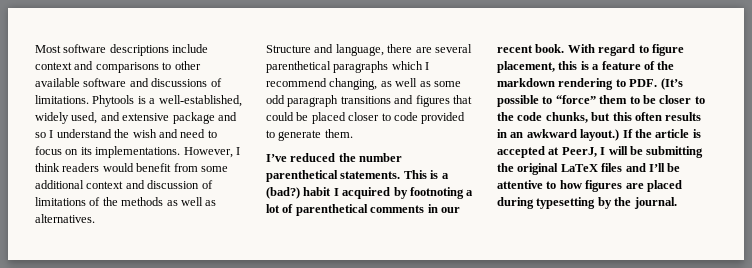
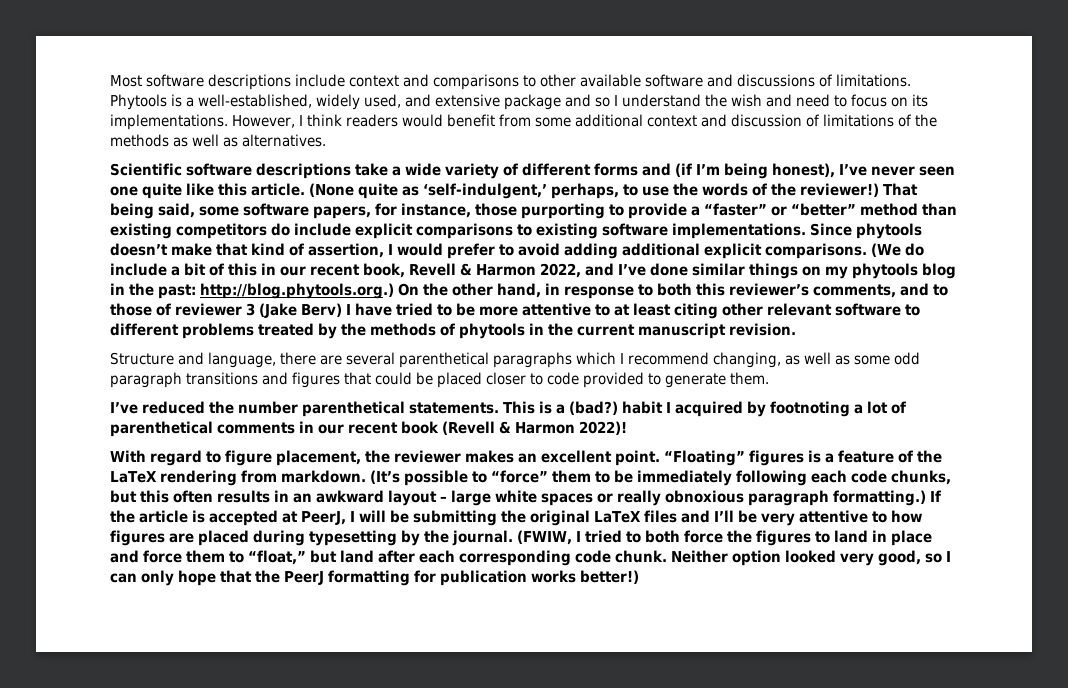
(95, 218) none -> [110,163,955,179] [110,183,918,199] [110,203,957,219] [110,223,922,239] [110,243,924,259] [110,263,956,279] [110,283,948,299] [110,303,920,319] [110,323,796,339] // Scientific software descriptions take a wide variety of different forms and (if I’m being honest), I’ve never seen one quite like this article. (None quite as ‘self-indulgent,’ perhaps, to use the words of the reviewer!) That being said, some software papers, for instance, those purporting to provide a “faster” or “better” method than existing competitors do include explicit comparisons to existing software implementations. Since phytools doesn’t make that kind of assertion, I would prefer to avoid adding additional explicit comparisons. (We do include a bit of this in our recent book, Revell & Harmon 2022, and I’ve done similar things on my phytools blog in the past: http://blog.phytools.org.) On the other hand, in response to both this reviewer’s comments, and to those of reviewer 3 (Jake Berv) I have tried to be more attentive to at least citing other relevant software to different problems treated by the methods of phytools in the current manuscript revision.
[535,44,565,53] book. -> [401,421,627,435] book (Revell & Harmon 2022)! //
[558,61,578,70] this -> [365,450,804,466] the reviewer makes an excellent point. “Floating” figures
[497,78,658,90] markdown rendering to PDF. -> [110,470,366,486] LaTeX rendering from markdown.
[659,95,705,104] [497,112,514,121] closer to the -> [636,470,847,486] immediately following each
[580,129,620,141] layout.) -> [388,490,926,506] layout – large white spaces or really obnoxious paragraph formatting.)
(681, 167) none -> [760,513,795,526] very
(677, 203) none -> [517,530,932,546] [110,550,951,566] [110,570,639,586] (FWIW, I tried to both force the figures to land in place and force them to “float,” but land after each corresponding code chunk. Neither option looked very good, so I can only hope that the PeerJ formatting for publication works better!)

